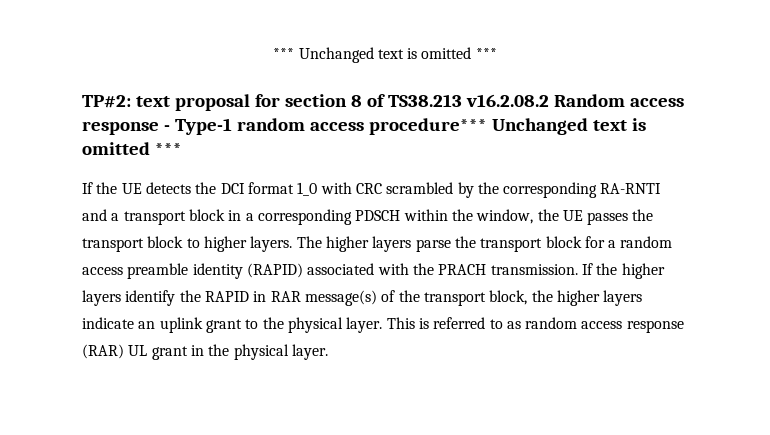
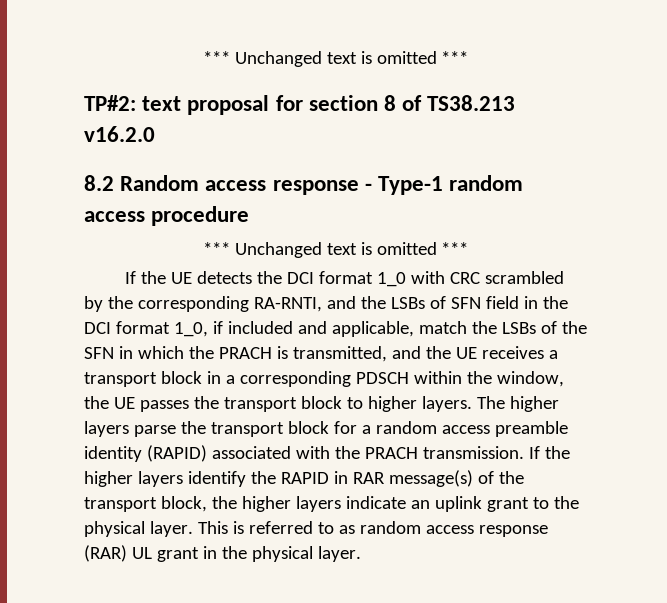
[465,94,549,107] v16.2.08.2 -> [84,126,155,142] [84,175,114,191] v16.2.0 // 8.2
[368,118,487,135] procedure*** -> [151,206,250,226] [202,242,230,255] procedure // ***
[600,183,662,194] [82,209,107,221] RA-RNTI and -> [253,296,568,312] [84,321,587,337] [84,346,544,362] RA-RNTI, and the LSBs of SFN field in the DCI format 1_0, if included and applicable, match the LSBs of the SFN in which the PRACH is transmitted, and the UE receives

